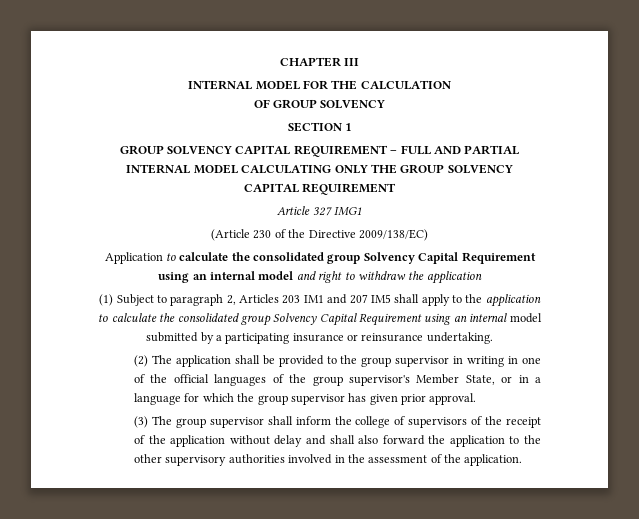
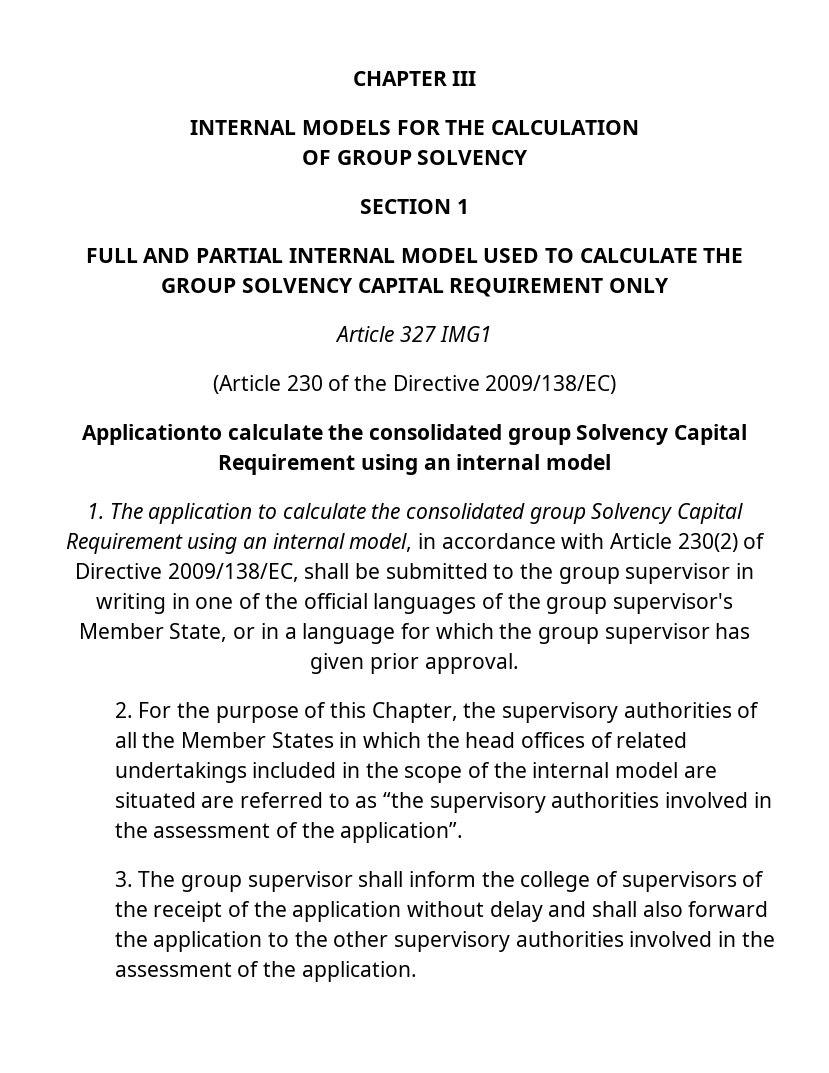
[255,80,300,90] MODEL -> [301,120,391,135] MODELS
[119,145,398,157] GROUP SOLVENCY CAPITAL REQUIREMENT – -> (469, 206) none
[241,164,368,174] CALCULATING ONLY -> [483,248,698,263] USED TO CALCULATE
(397, 189) none -> [608,278,669,293] ONLY
[104,252,176,264] Application to -> [81,424,222,445] Applicationto
[296,271,482,284] [99,294,483,306] and right to withdraw the application // (1) Subject to paragraph 2, Articles 203 IM1 and 207 IM5 shall apply to the -> [86,503,143,519] // 1. The
[509,313,542,323] [146,332,493,344] [134,355,231,367] model submitted by a participating insurance or reinsurance undertaking. // (2) The application -> [349,533,766,552] [74,563,299,582] model, in accordance with Article 230(2) of Directive 2009/138/EC,
[278,355,324,367] provided -> [385,563,488,579] submitted
[134,416,149,428] (3) -> [114,702,760,723] [114,732,688,748] [114,762,717,783] [114,792,772,813] [114,822,464,843] [114,871,133,887] 2. For the purpose of this Chapter, the supervisory authorities of all the Member States in which the head offices of related undertakings included in the scope of the internal model are situated are referred to as “the supervisory authorities involved in the assessment of the application”. // 3.

